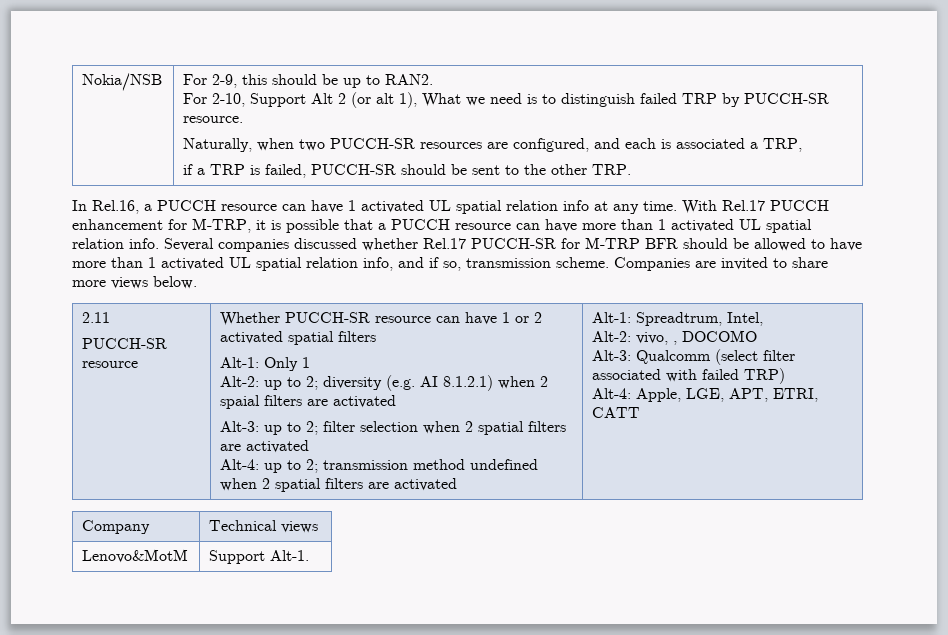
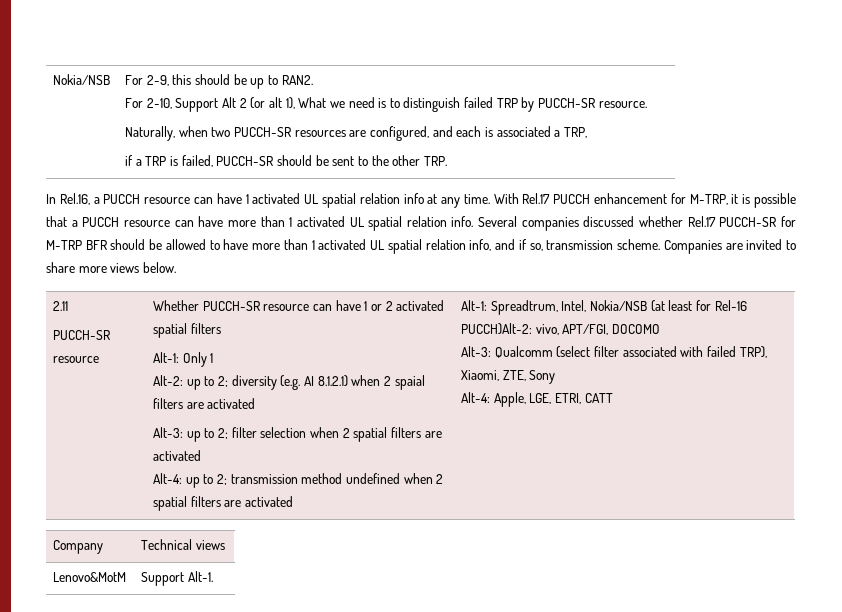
[592,331,678,345] // Alt-2: vivo, , -> [590,300,747,312] [461,323,609,335] Nokia/NSB (at least for Rel-16 PUCCH)Alt-2: vivo, APT/FGI,
[744,368,786,384] TRP) -> [739,346,767,358] [461,370,556,384] TRP), Xiaomi, ZTE, Sony
[729,388,769,402] APT, -> (552, 398) none

